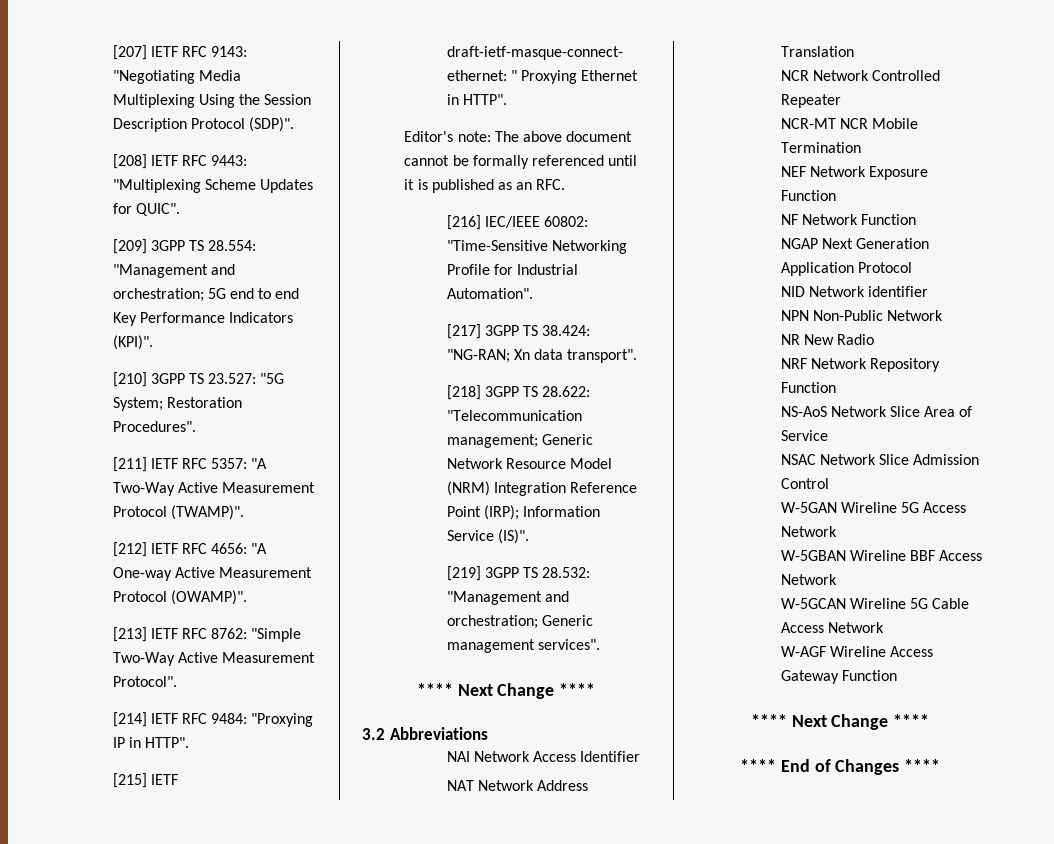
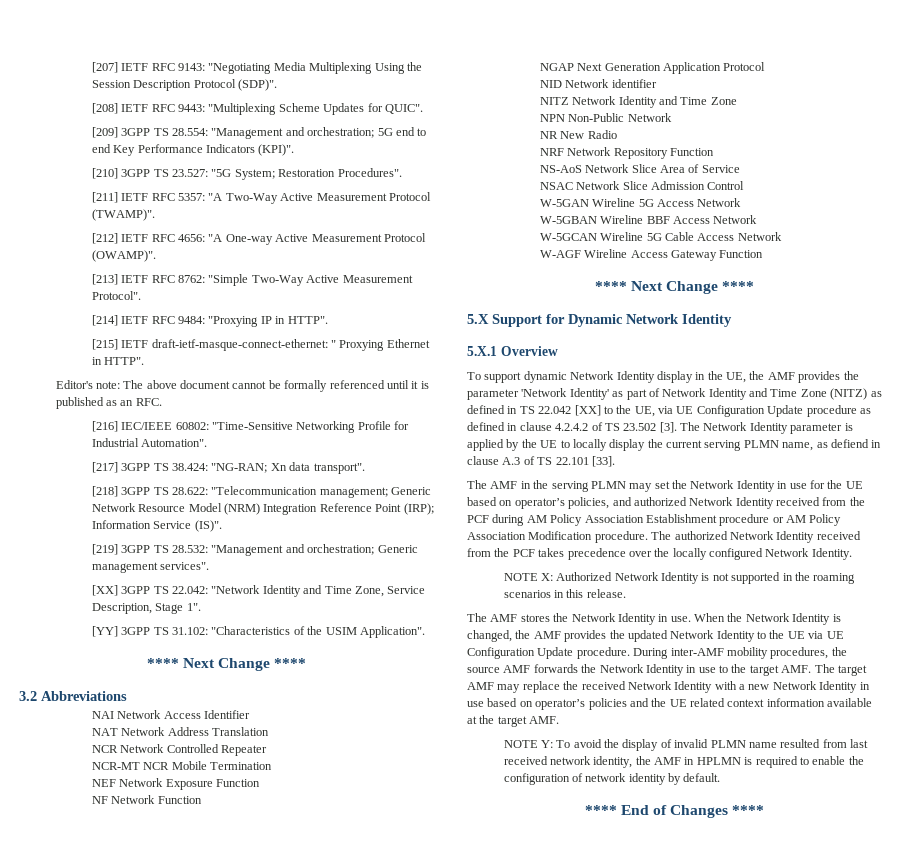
(600, 644) none -> [91,585,426,597] [91,603,201,614] [91,626,425,638] // [XX] 3GPP TS 22.042: "Network Identity and Time Zone, Service Description, Stage 1". // [YY] 3GPP TS 31.102: "Characteristics of the USIM Application".
(929, 291) none -> [539,96,737,108] // NITZ Network Identity and Time Zone
(930, 720) none -> [467,314,732,327] [467,346,558,356] [467,371,859,383] [467,388,882,400] [467,405,871,417] [467,422,853,434] [467,439,882,451] [467,456,615,467] [467,480,863,492] [467,497,865,509] [467,514,842,526] [467,531,861,543] [467,548,852,560] [503,572,856,584] [503,589,626,598] [467,613,841,625] [467,630,844,642] [467,647,847,659] [467,664,867,676] [467,681,870,693] [467,698,873,710] [467,715,560,727] [503,739,868,751] [503,756,864,768] [503,773,721,785] // 5.X Support for Dynamic Network Identity // 5.X.1 Overview // To support dynamic Network Identity display in the UE, the AMF provides the parameter 'Network Identity' as part of Network Identity and Time Zone (NITZ) as defined in TS 22.042 [XX] to the UE, via UE Configuration Update procedure as defined in clause 4.2.4.2 of TS 23.502 [3]. The Network Identity parameter is applied by the UE to locally display the current serving PLMN name, as defiend in clause A.3 of TS 22.101 [33]. // The AMF in the serving PLMN may set the Network Identity in use for the UE based on operator’s policies, and authorized Network Identity received from the PCF during AM Policy Association Establishment procedure or AM Policy Association Modification procedure. The authorized Network Identity received from the PCF takes precedence over the locally configured Network Identity. // NOTE X: Authorized Network Identity is not supported in the roaming scenarios in this release. // The AMF stores the Network Identity in use. When the Network Identity is changed, the AMF provides the updated Network Identity to the UE via UE Configuration Update procedure. During inter-AMF mobility procedures, the source AMF forwards the Network Identity in use to the target AMF. The target AMF may replace the received Network Identity with a new Network Identity in use based on operator’s policies and the UE related context information available at the target AMF. // NOTE Y: To avoid the display of invalid PLMN name resulted from last received network identity, the AMF in HPLMN is required to enable the configuration of network identity by default.

